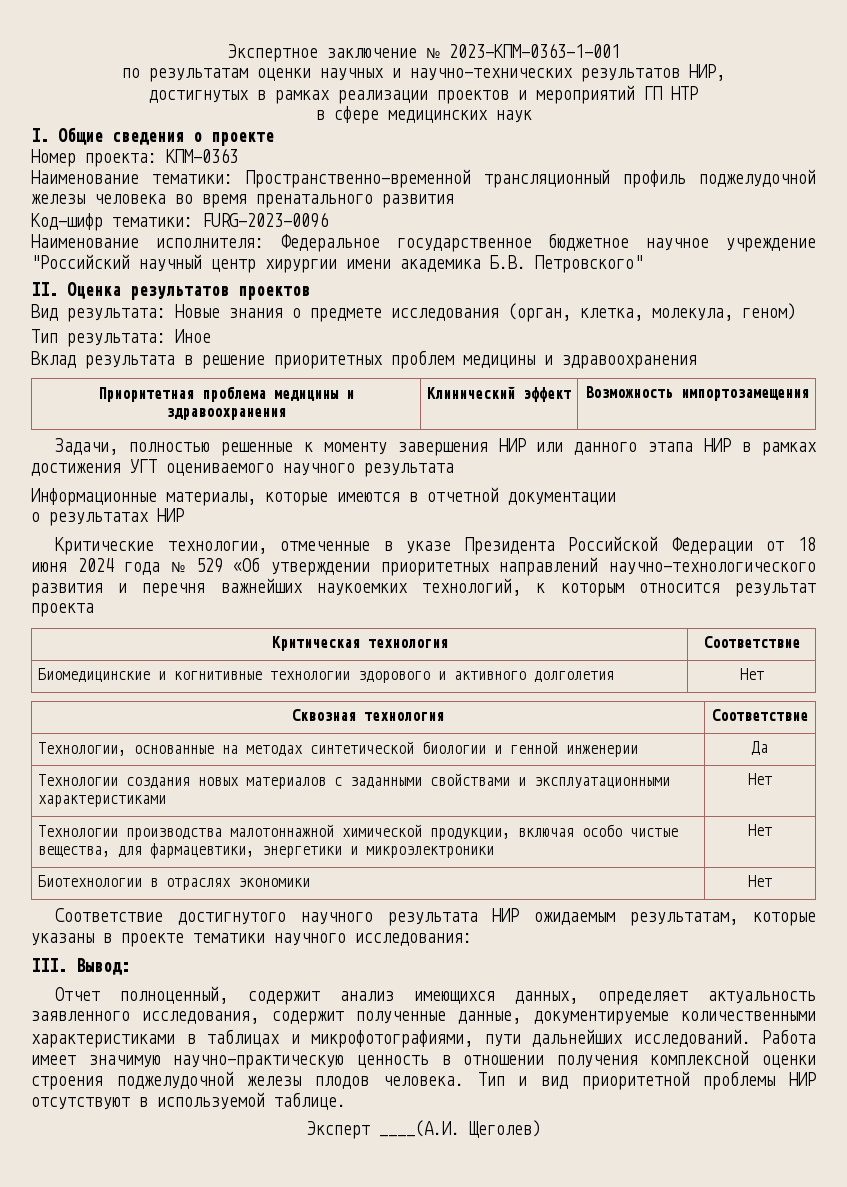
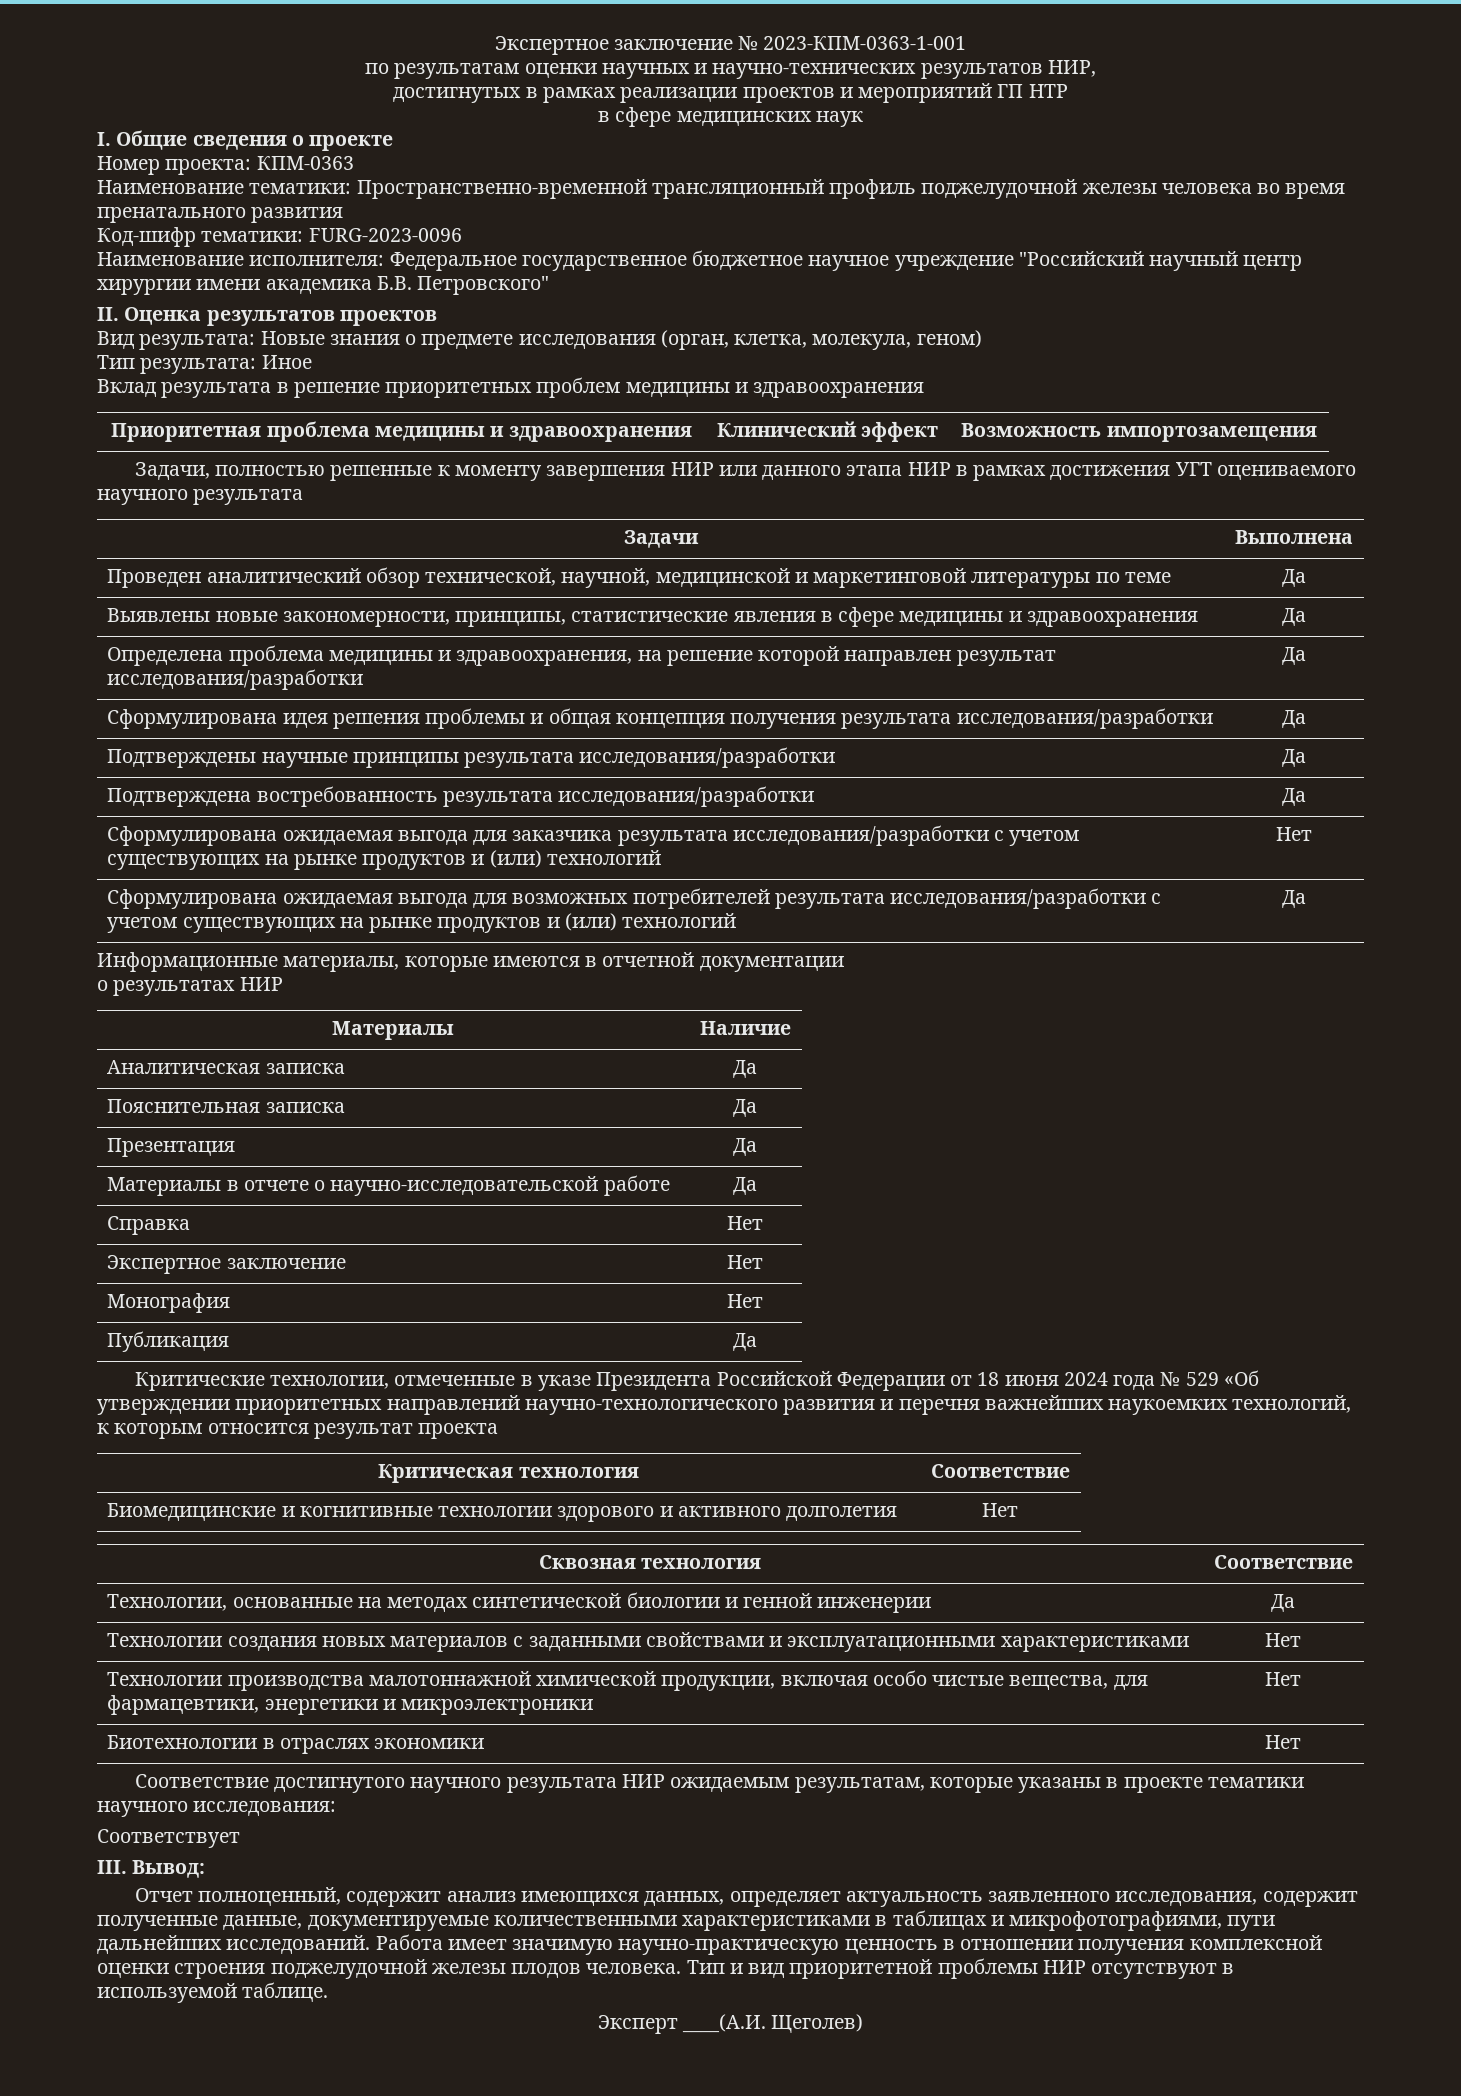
(454, 470) none -> [623,530,699,548] [1234,530,1353,544] [107,567,1172,588] [1281,569,1306,587] [107,607,1199,627] [1281,608,1306,626] [107,645,1056,666] [107,669,364,690] [1281,647,1306,665] [107,708,1213,729] [1281,710,1306,728] [107,747,836,768] [1281,749,1306,767] [107,786,815,807] [1281,788,1306,806] [107,825,1080,846] [107,850,661,870] [1275,827,1312,841] [107,888,1162,909] [107,913,737,933] [1281,890,1306,908] // Задачи | Выполнена // Проведен аналитический обзор технической, научной, медицинской и маркетинговой литературы по теме | Да // Выявлены новые закономерности, принципы, статистические явления в сфере медицины и здравоохранения | Да // Определена проблема медицины и здравоохранения, на решение которой направлен результат исследования/разработки | Да // Сформулирована идея решения проблемы и общая концепция получения результата исследования/разработки | Да // Подтверждены научные принципы результата исследования/разработки | Да // Подтверждена востребованность результата исследования/разработки | Да // Сформулирована ожидаемая выгода для заказчика результата исследования/разработки с учетом существующих на рынке продуктов и (или) технологий | Нет // Сформулирована ожидаемая выгода для возможных потребителей результата исследования/разработки с учетом существующих на рынке продуктов и (или) технологий | Да
(184, 515) none -> [332,1021,454,1040] [699,1021,791,1035] [107,1060,345,1074] [733,1060,757,1078] [107,1099,345,1113] [733,1099,757,1117] [107,1138,236,1157] [733,1138,757,1156] [107,1175,670,1196] [733,1177,757,1195] [107,1216,191,1235] [727,1216,763,1230] [107,1255,346,1274] [727,1255,763,1269] [107,1293,231,1313] [727,1294,763,1308] [107,1331,230,1352] [733,1333,757,1351] // Материалы | Наличие // Аналитическая записка | Да // Пояснительная записка | Да // Презентация | Да // Материалы в отчете о научно-исследовательской работе | Да // Справка | Нет // Экспертное заключение | Нет // Монография | Нет // Публикация | Да
(472, 939) none -> [97,1829,240,1848] // Соответствует

